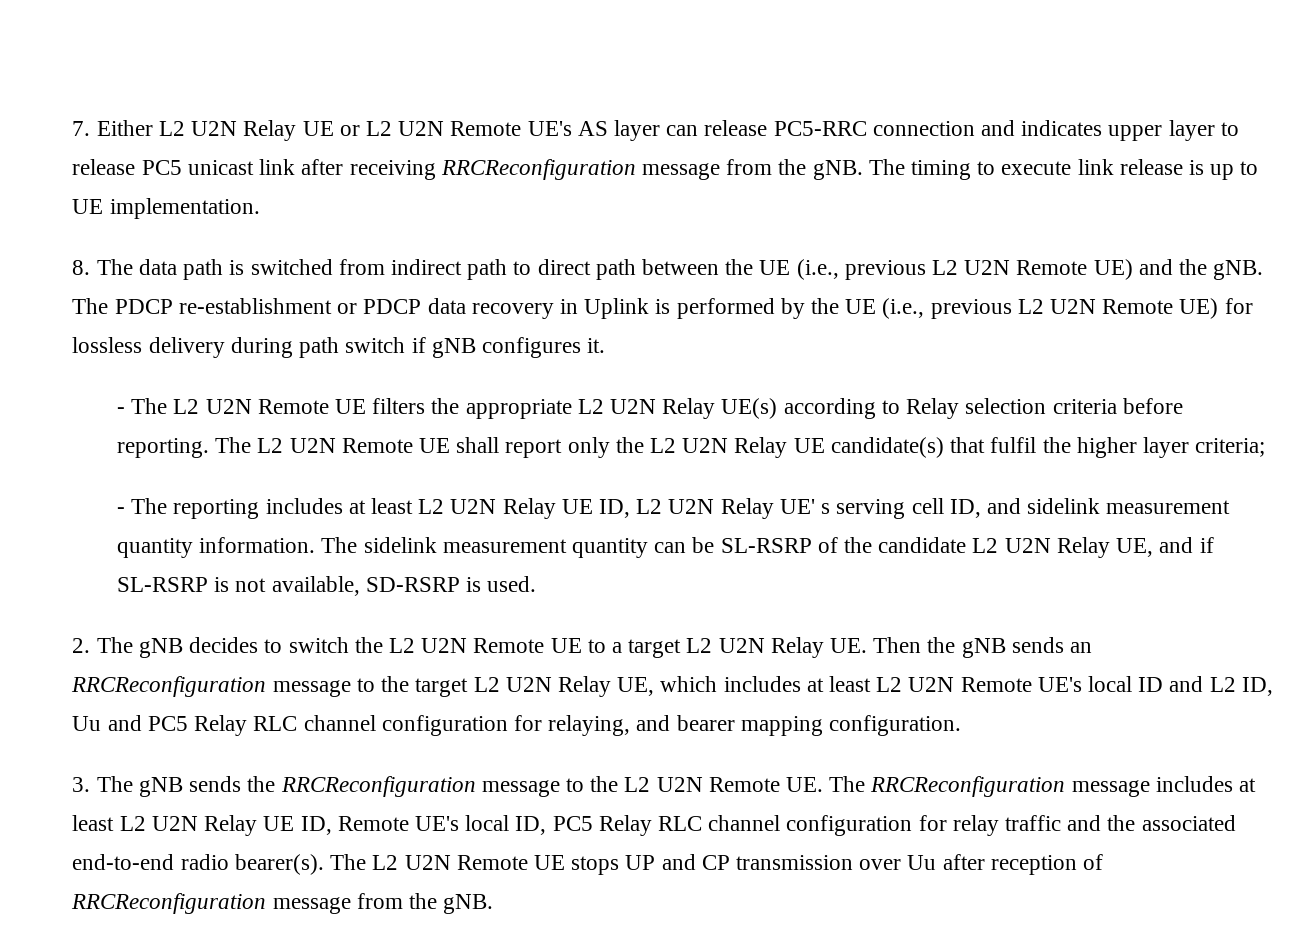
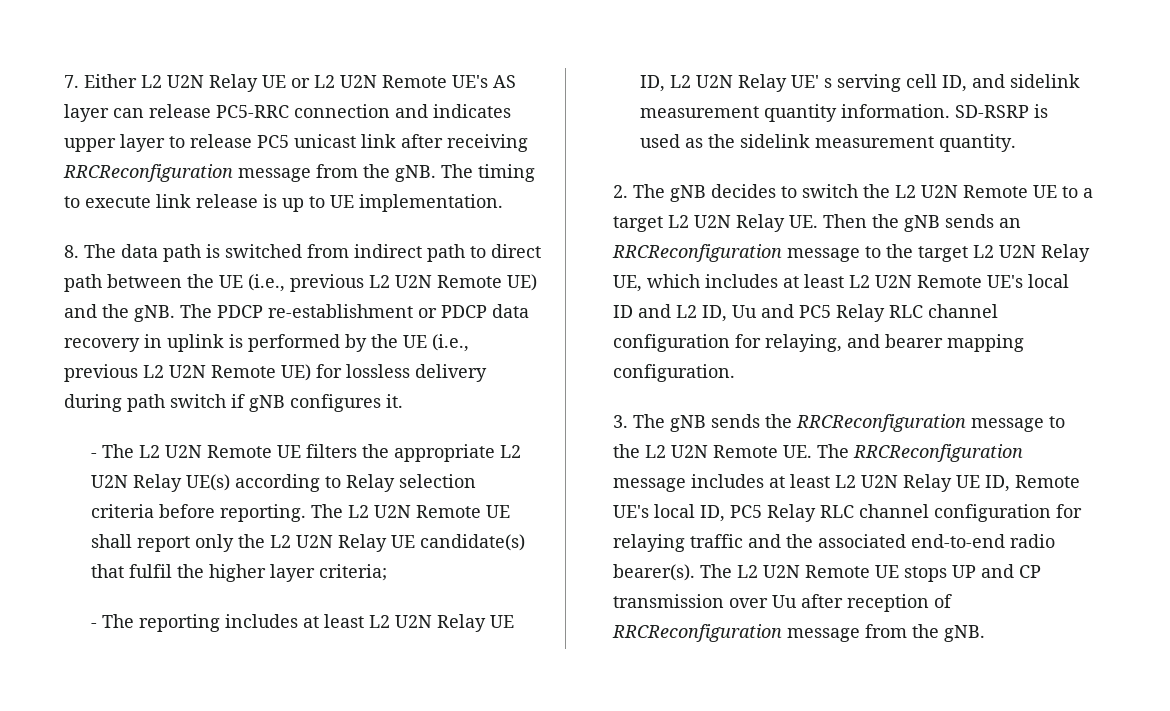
[584,298,650,319] Uplink -> [166,334,224,352] uplink
[321,537,1214,558] [116,576,537,596] The sidelink measurement quantity can be SL-RSRP of the candidate L2 U2N Relay UE, and if SL-RSRP is not available, SD-RSRP is used. -> [955,104,1049,118] [640,134,1017,152] SD-RSRP is used as the sidelink measurement quantity.
[952,815,999,836] relay -> [612,534,685,552] relaying

